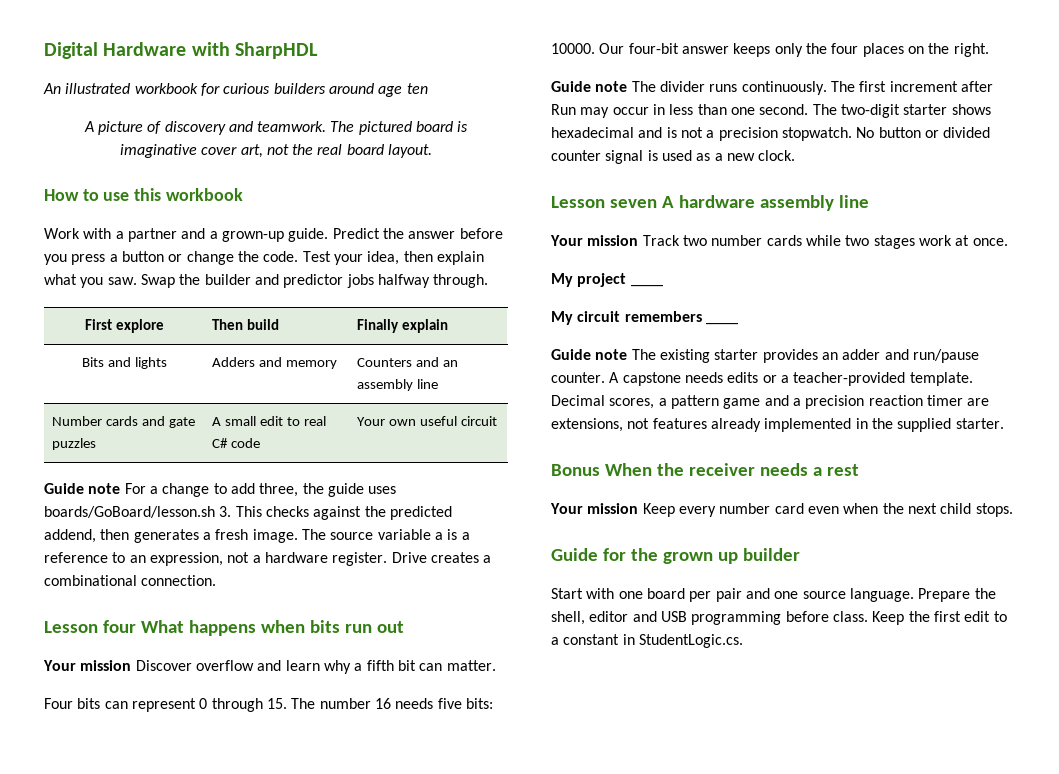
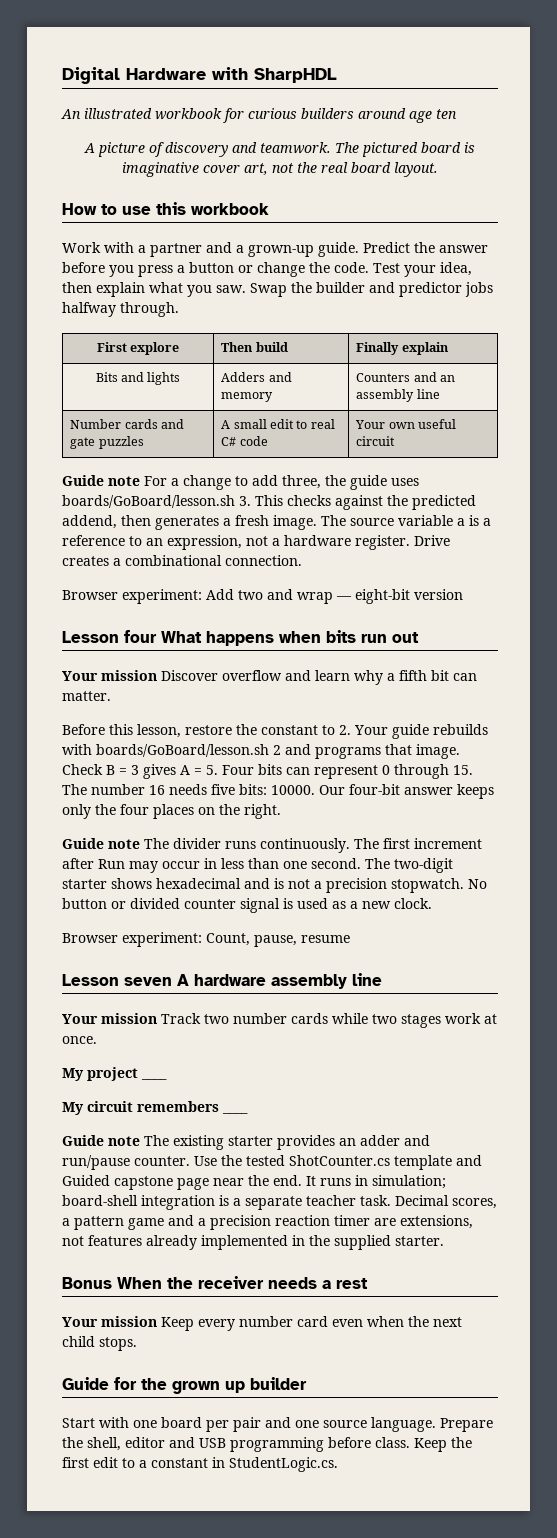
(217, 580) none -> [62,589,463,604] // Browser experiment: Add two and wrap — eight-bit version
(496, 665) none -> [62,724,488,739] [62,744,460,759] [62,764,218,779] Before this lesson, restore the constant to 2. Your guide rebuilds with boards/GoBoard/lesson.sh 2 and programs that image. Check B = 3 gives A = 5.
(796, 155) none -> [62,932,350,947] // Browser experiment: Count, pause, resume
[609,372,973,386] A capstone needs edits or a teacher-provided template. -> [194,1155,482,1170] [62,1175,446,1190] [62,1195,391,1210] Use the tested ShotCounter.cs template and Guided capstone page near the end. It runs in simulation; board-shell integration is a separate teacher task.

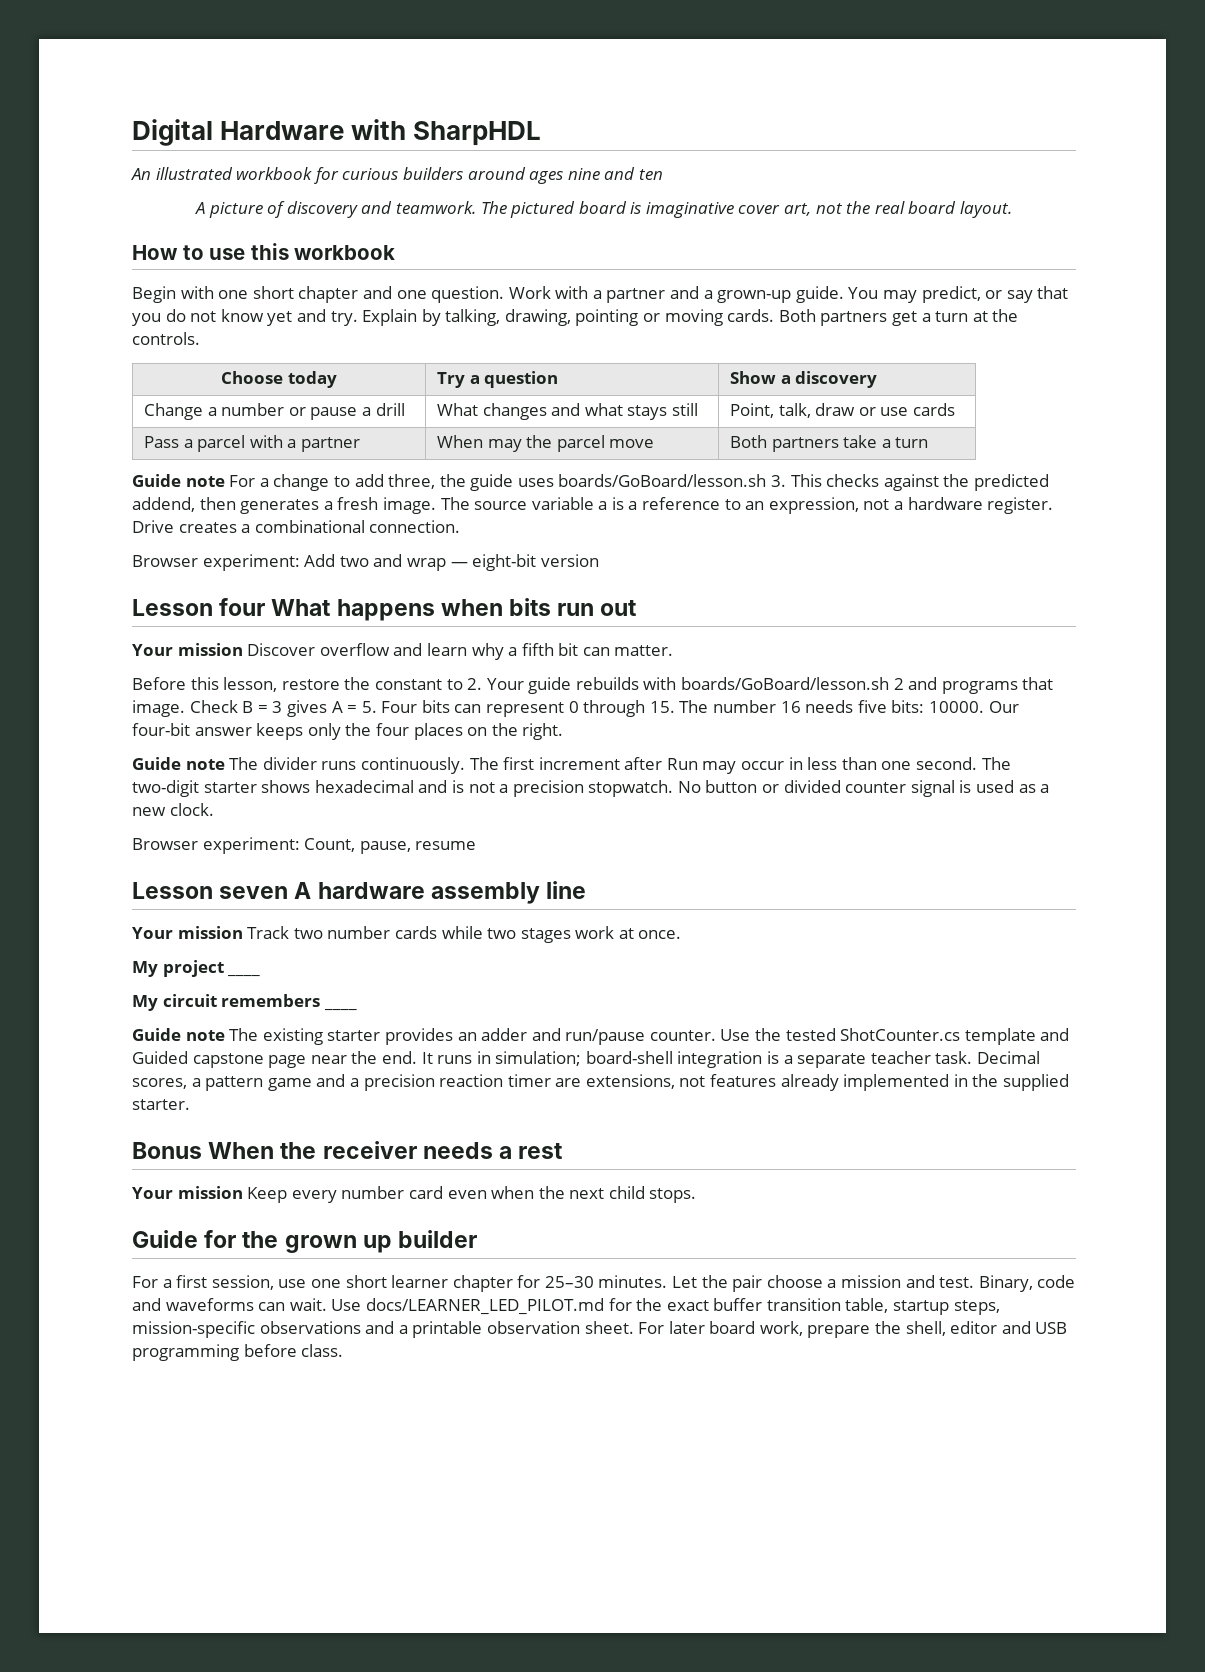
[409,111,432,123] age -> [529,167,636,184] ages nine and
(269, 209) none -> [132,286,505,303] Begin with one short chapter and one question.
[363,242,488,253] [62,262,472,277] [62,282,493,297] [62,302,179,317] [96,342,180,355] [221,342,288,352] [356,342,449,355] [95,372,181,385] [221,372,292,382] [221,392,274,402] [356,372,456,382] [356,389,440,402] [70,419,185,429] [70,436,144,449] [221,419,335,429] [221,436,268,446] [355,419,457,429] [356,436,396,446] Predict the answer before you press a button or change the code. Test your idea, then explain what you saw. Swap the builder and predictor jobs halfway through. // First explore | Then build | Finally explain // Bits and lights | Adders and memory | Counters and an assembly line // Number cards and gate puzzles | A small edit to real C# code | Your own useful circuit -> [848,286,1069,303] [132,309,1019,326] [132,332,200,345] [221,371,337,388] [437,371,559,388] [730,371,878,388] [144,403,405,420] [437,403,699,420] [730,403,956,418] [144,435,361,452] [437,435,655,452] [730,435,929,452] You may predict, or say that you do not know yet and try. Explain by talking, drawing, pointing or moving cards. Both partners get a turn at the controls. // Choose today | Try a question | Show a discovery // Change a number or pause a drill | What changes and what stays still | Point, talk, draw or use cards // Pass a parcel with a partner | When may the parcel move | Both partners take a turn
[62,1417,493,1432] Start with one board per pair and one source language. Prepare -> [132,1275,1076,1292] [132,1298,1000,1315] [132,1321,871,1338] For a first session, use one short learner chapter for 25–30 minutes. Let the pair choose a mission and test. Binary, code and waveforms can wait. Use docs/LEARNER_LED_PILOT.md for the exact buffer transition table, startup steps, mission-specific observations and a printable observation sheet. For later board work, prepare
[414,1437,472,1452] [62,1457,338,1472] Keep the first edit to a constant in StudentLogic.cs. -> (344, 1350) none

